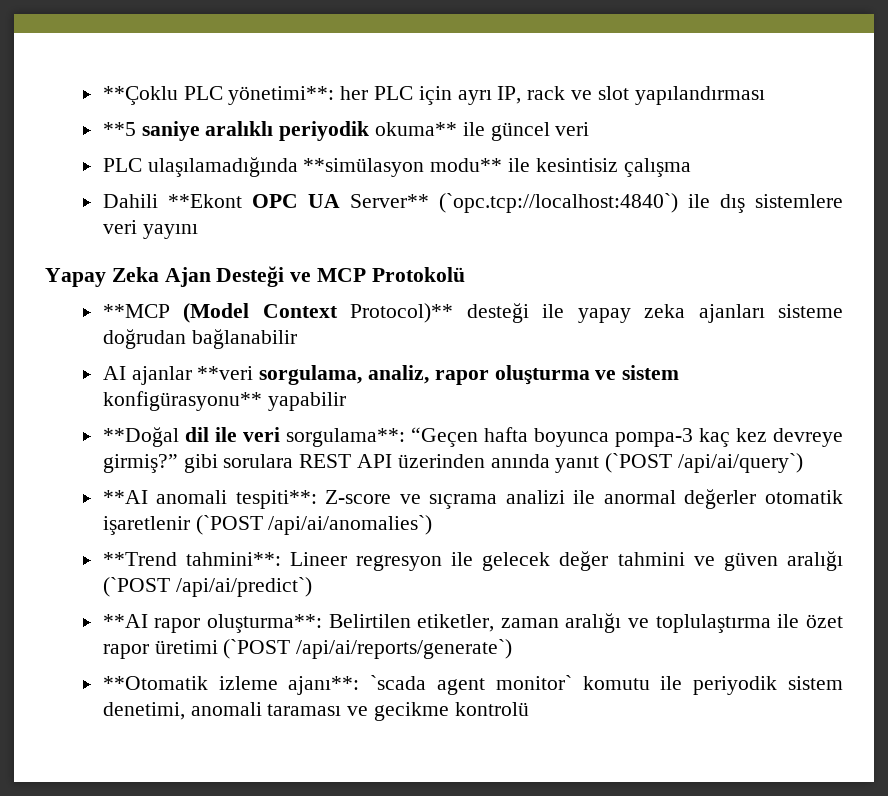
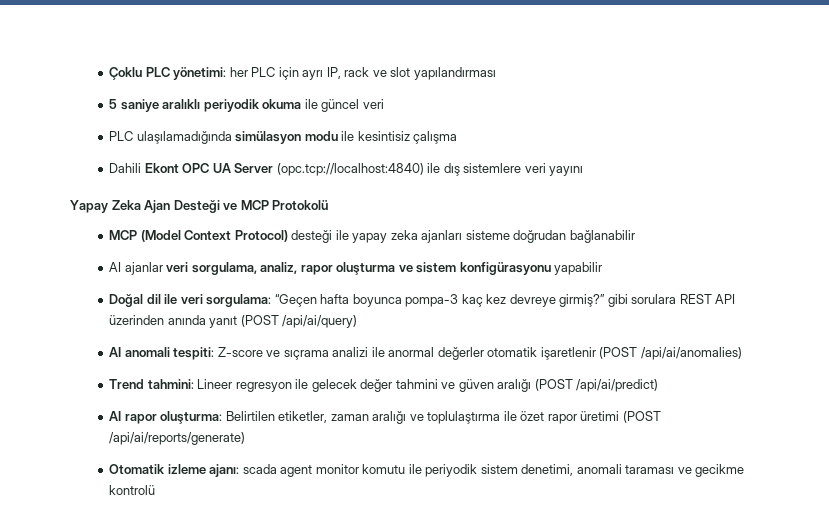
[102,86,335,105] **Çoklu PLC yönetimi**: -> [109,67,227,80] Çoklu PLC yönetimi:
[102,122,136,136] **5 -> [109,99,118,109] 5
[374,122,457,136] okuma** -> [262,99,302,109] okuma
[303,158,503,177] **simülasyon modu** -> [235,131,338,144] simülasyon modu
[167,194,242,208] **Ekont -> [144,163,179,173] Ekont
[349,193,678,213] Server** (`opc.tcp://localhost:4840`) -> [234,163,424,176] Server (opc.tcp://localhost:4840)
[102,304,170,318] **MCP -> [109,230,138,240] MCP
[350,303,454,323] Protocol)** -> [234,230,288,242] Protocol)
[197,366,254,380] **veri -> [166,262,189,272] veri
[102,391,262,411] konfigürasyonu** -> [459,262,551,275] konfigürasyonu
[102,427,179,447] **Doğal -> [109,294,144,307] Doğal
[285,428,405,447] sorgulama**: -> [206,294,272,307] sorgulama:
[605,453,803,473] [102,490,317,509] (`POST /api/ai/query`) // **AI anomali tespiti**: -> [240,315,358,328] [109,347,215,360] (POST /api/ai/query) // AI anomali tespiti:
[195,515,433,535] [102,552,281,566] (`POST /api/ai/anomalies`) // **Trend tahmini**: -> [599,347,742,360] [109,379,194,389] (POST /api/ai/anomalies) // Trend tahmini:
[102,577,312,597] [102,614,322,633] (`POST /api/ai/predict`) // **AI rapor oluşturma**: -> [534,379,659,392] [109,411,223,424] (POST /api/ai/predict) // AI rapor oluşturma:
[223,639,513,659] [102,675,572,695] (`POST /api/ai/reports/generate`) // **Otomatik izleme ajanı**: `scada agent monitor` -> [622,411,661,423] [109,432,246,445] [109,464,359,477] (POST /api/ai/reports/generate) // Otomatik izleme ajanı: scada agent monitor

